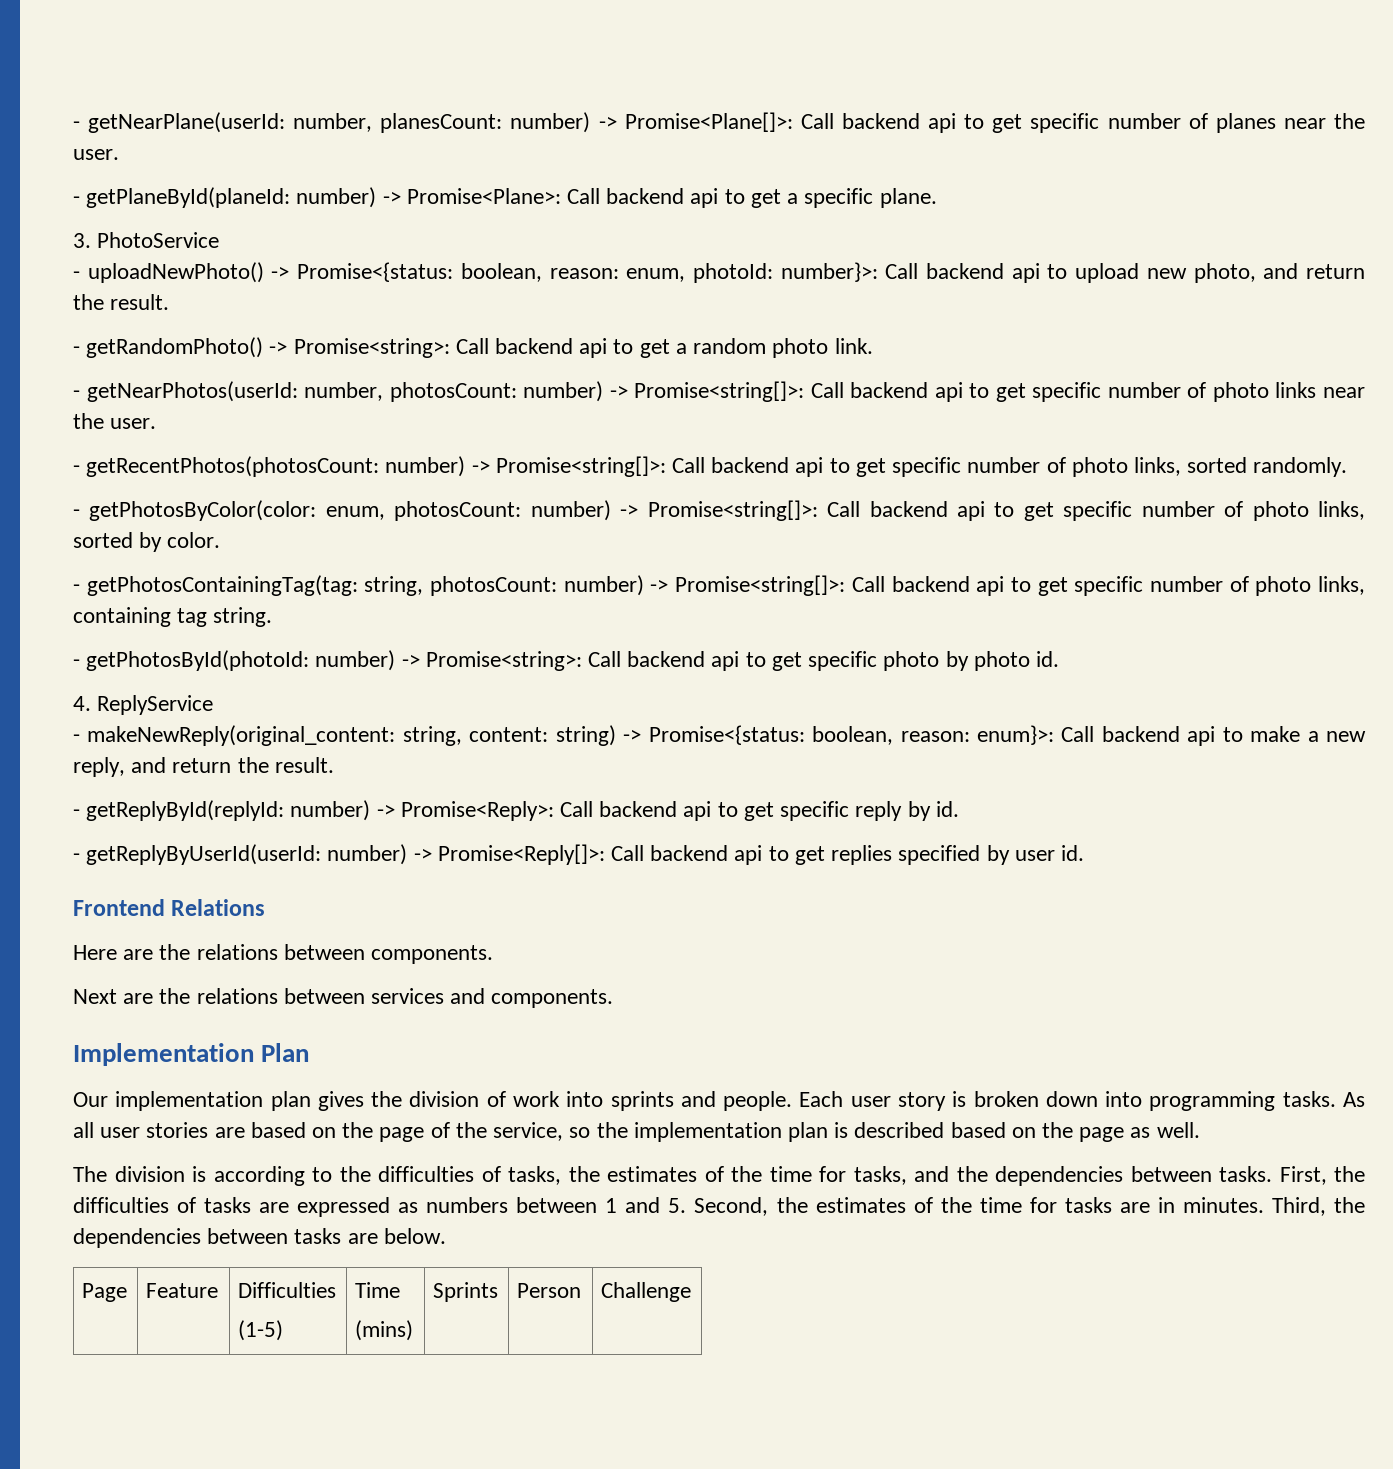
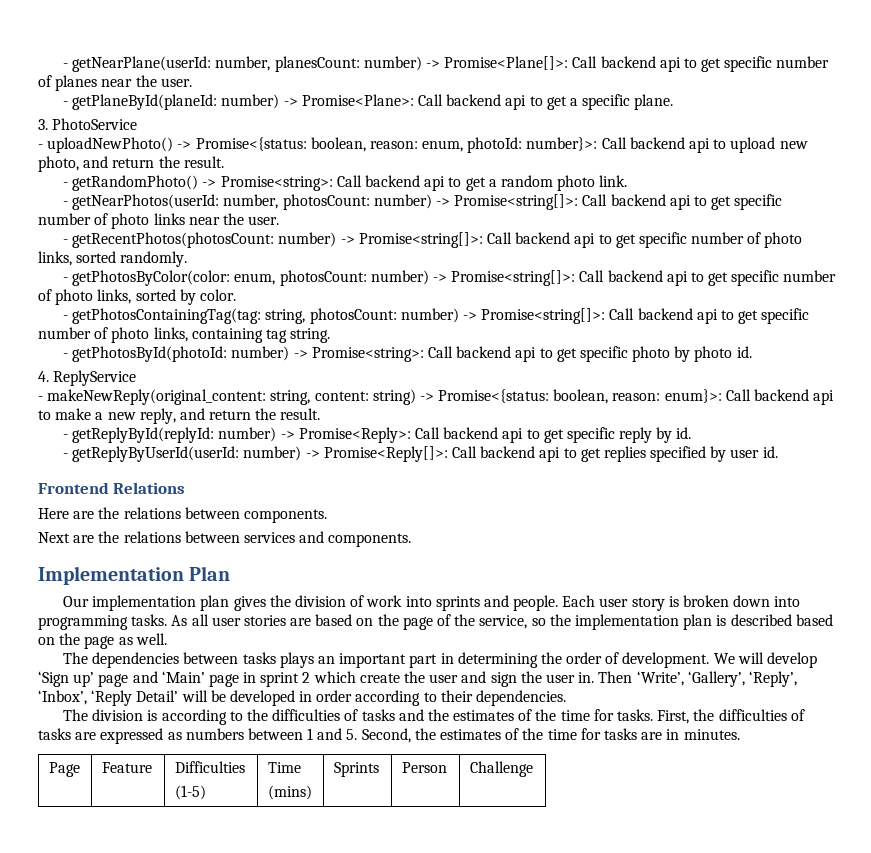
(1200, 1130) none -> [63,652,817,668] [38,671,797,687] [38,690,567,706] // The dependencies between tasks plays an important part in determining the order of development. We will develop ‘Sign up’ page and ‘Main’ page in sprint 2 which create the user and sign the user in. Then ‘Write’, ‘Gallery’, ‘Reply’, ‘Inbox’, ‘Reply Detail’ will be developed in order according to their dependencies.
[508,1166,1212,1186] tasks, the estimates of the time for tasks, and the dependencies between -> [361,709,614,721] tasks and the estimates of the time for
[1271,1197,1365,1216] [73,1228,446,1248] Third, the dependencies between tasks are below. -> (740, 734) none

